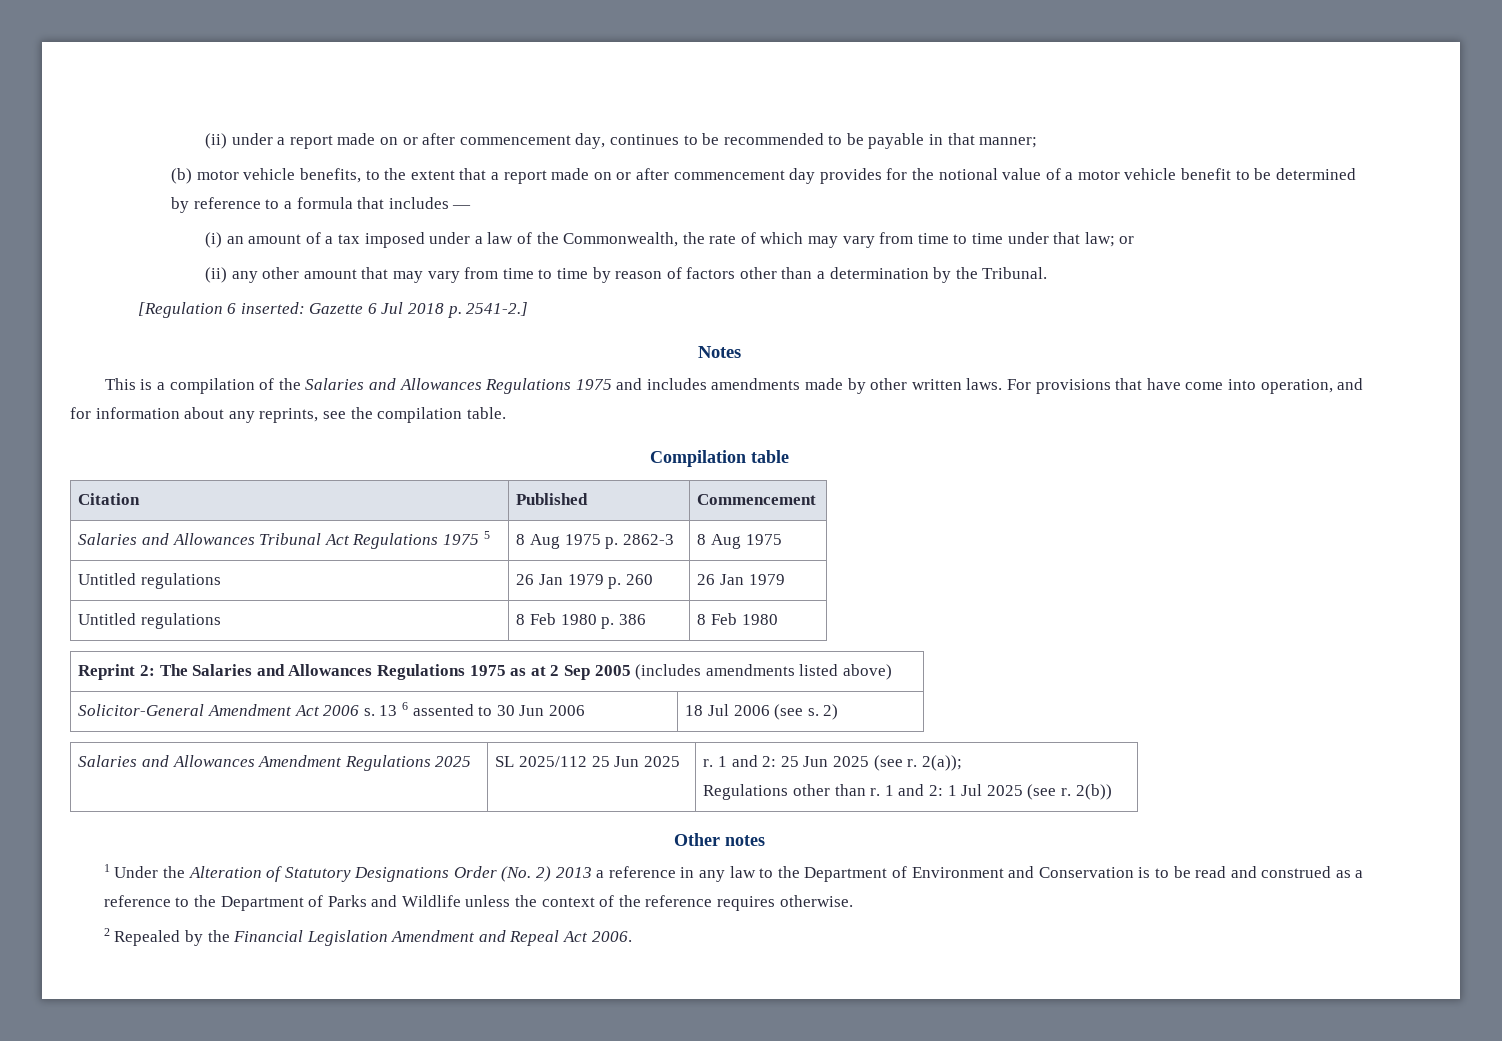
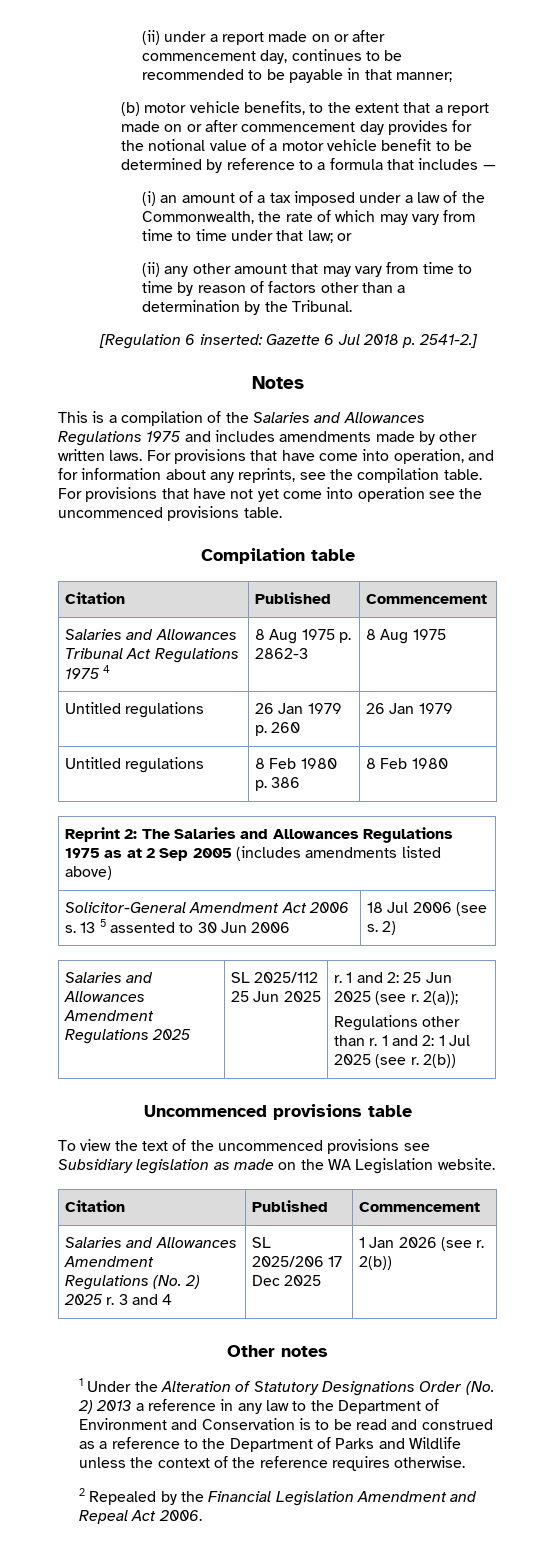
(506, 413) none -> [58,487,483,502] [58,506,282,521] For provisions that have not yet come into operation see the uncommenced provisions table.
[483,531,490,539] 5 -> [103,665,111,673] 4
[402,702,409,710] 6 -> [99,919,106,927] 5
(1112, 792) none -> [143,1104,412,1120] [58,1139,430,1154] [58,1158,495,1174] [65,1200,126,1212] [252,1200,329,1212] [359,1202,481,1212] [65,1237,237,1248] [64,1256,155,1267] [65,1275,200,1290] [64,1294,173,1305] [252,1237,272,1248] [252,1256,343,1267] [252,1275,322,1286] [359,1237,485,1251] [359,1256,393,1270] // Uncommenced provisions table // To view the text of the uncommenced provisions see Subsidiary legislation as made on the WA Legislation website. // Citation | Published | Commencement // Salaries and Allowances Amendment Regulations (No. 2) 2025 r. 3 and 4 | SL 2025/206 17 Dec 2025 | 1 Jan 2026 (see r. 2(b))

